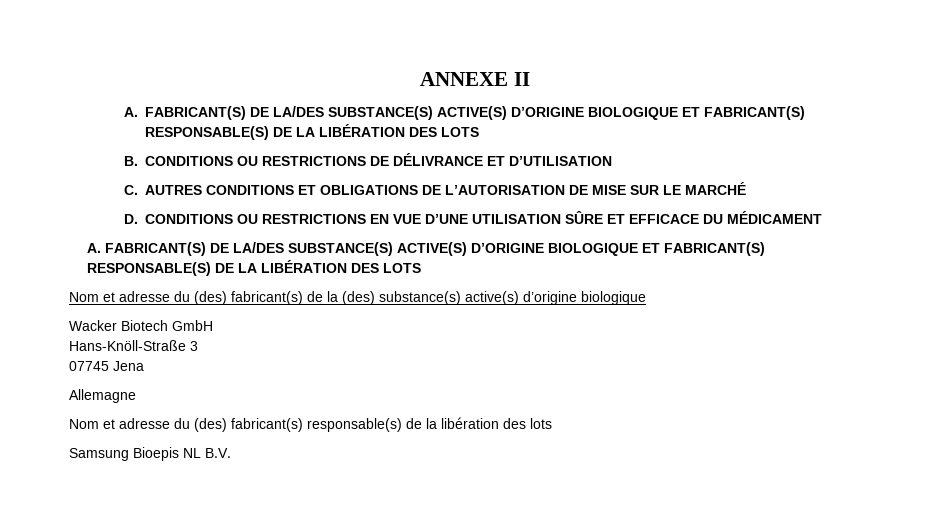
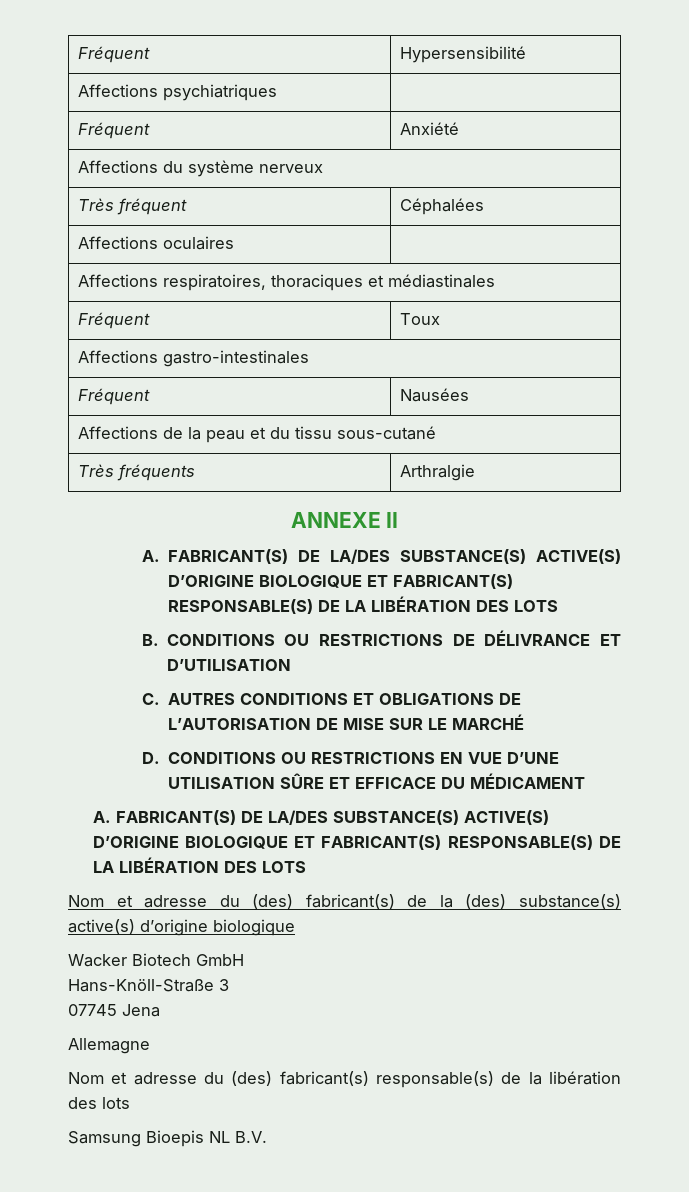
(420, 79) none -> [78,46,151,63] [400,46,527,63] [78,84,278,101] [78,122,151,139] [400,122,460,135] [78,160,324,177] [78,198,188,215] [400,198,485,215] [78,236,235,250] [78,274,496,291] [78,312,151,329] [400,313,441,325] [78,350,310,367] [78,388,151,405] [400,388,470,402] [78,426,437,443] [78,464,196,481] [400,464,476,481] Fréquent | Hypersensibilité // Affections psychiatriques | // Fréquent | Anxiété // Affections du système nerveux // Très fréquent | Céphalées // Affections oculaires | // Affections respiratoires, thoraciques et médiastinales // Fréquent | Toux // Affections gastro-intestinales // Fréquent | Nausées // Affections de la peau et du tissu sous-cutané // Très fréquents | Arthralgie //

